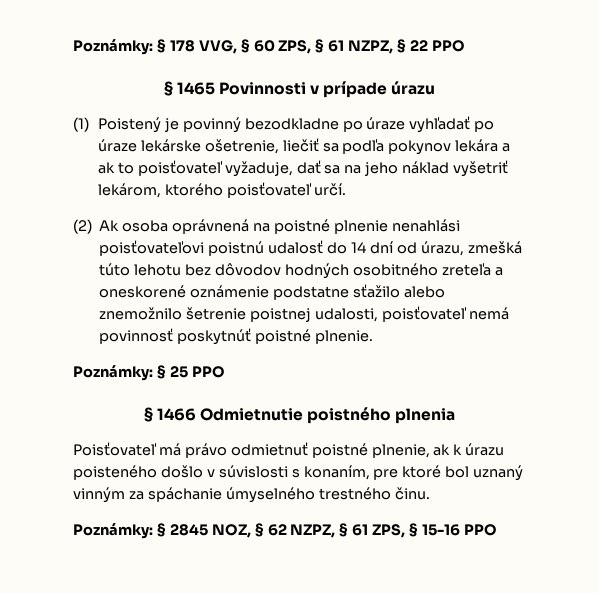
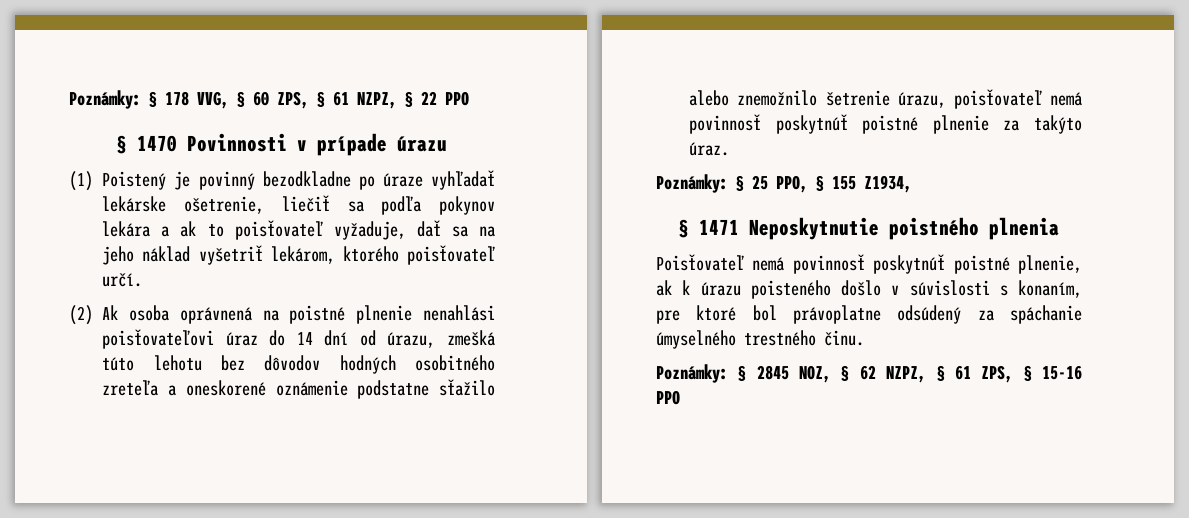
[176,82,215,95] 1465 -> [137,135,177,152] 1470
[474,121,495,132] [97,139,137,152] po úraze -> (495, 180) none
[208,240,324,256] poistnú udalosť -> [225,332,258,346] úraz
[250,308,378,322] poistnej udalosti, -> [897,92,946,108] úrazu,
[314,330,373,344] plnenie. -> [932,115,1082,134] [689,142,730,156] plnenie za takýto úraz.
[191,366,225,378] [143,407,303,422] PPO // § 1466 Odmietnutie -> [776,175,912,193] [679,217,879,240] PPO, § 155 Z1934, // § 1471 Neposkytnutie
[158,442,308,458] má právo odmietnuť -> [752,254,946,274] nemá povinnosť poskytnúť
[473,465,524,481] [73,487,125,503] uznaný vinným -> [793,305,962,324] právoplatne odsúdený

